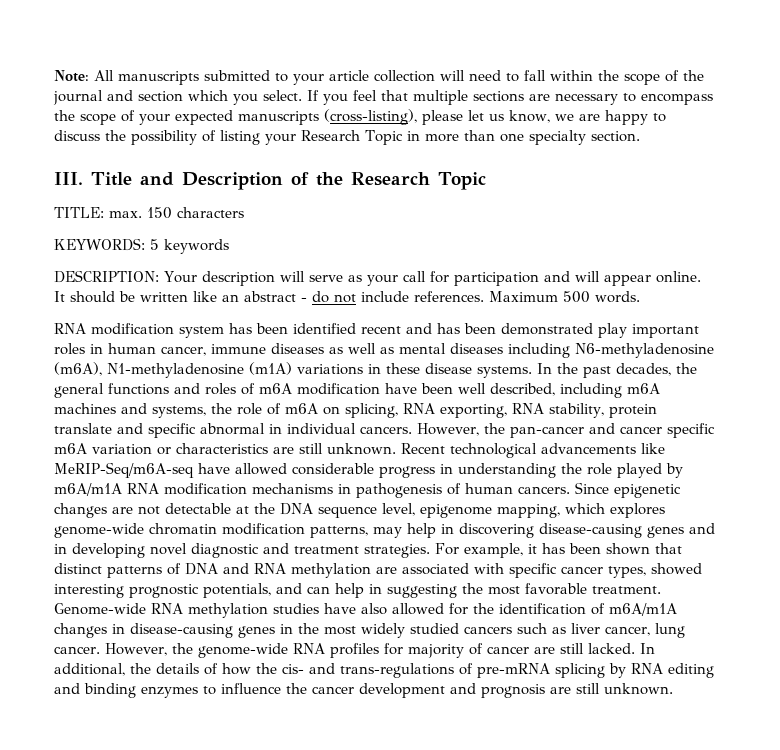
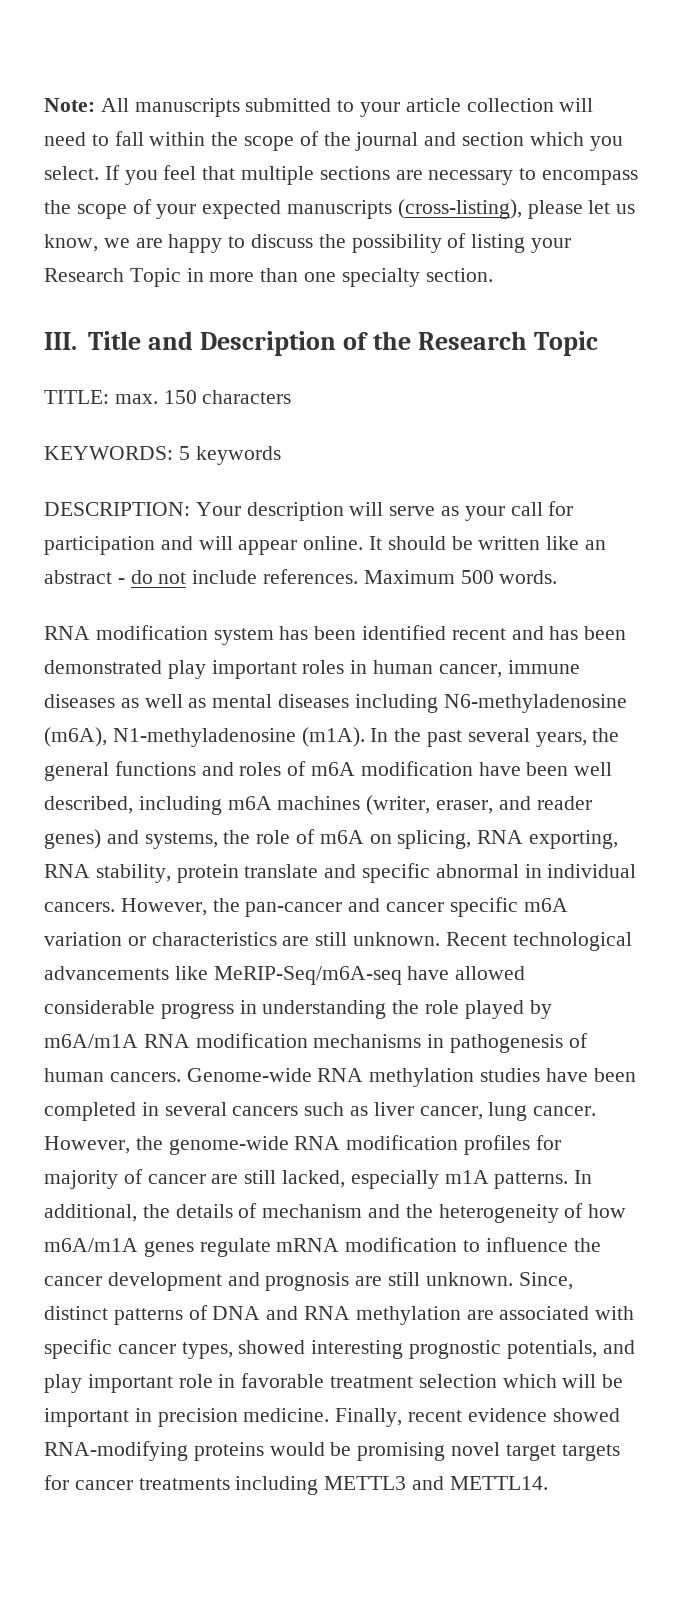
[249,362,532,378] (m1A) variations in these disease systems. -> [301,727,365,747] (m1A).
[616,363,671,376] decades, -> [467,728,587,747] several years,
(116, 408) none -> [366,795,592,815] [44,829,101,849] (writer, eraser, and reader genes)
[575,482,681,498] [54,503,665,518] [54,523,715,538] [54,543,682,558] Since epigenetic changes are not detectable at the DNA sequence level, epigenome mapping, which explores genome-wide chromatin modification patterns, may help in discovering disease-causing genes and in developing novel diagnostic and treatment strategies. For example, it has been shown that -> [186,1068,636,1087] [44,1102,597,1121] [44,1135,561,1155] [44,1169,593,1189] [44,1203,627,1223] [44,1237,601,1257] [44,1272,573,1291] Genome-wide RNA methylation studies have been completed in several cancers such as liver cancer, lung cancer. However, the genome-wide RNA modification profiles for majority of cancer are still lacked, especially m1A patterns. In additional, the details of mechanism and the heterogeneity of how m6A/m1A genes regulate mRNA modification to influence the cancer development and prognosis are still unknown. Since,
[307,583,661,598] [54,603,677,618] [54,623,685,638] [54,643,655,658] [54,663,714,678] [54,683,673,698] can help in suggesting the most favorable treatment. Genome-wide RNA methylation studies have also allowed for the identification of m6A/m1A changes in disease-causing genes in the most widely studied cancers such as liver cancer, lung cancer. However, the genome-wide RNA profiles for majority of cancer are still lacked. In additional, the details of how the cis- and trans-regulations of pre-mRNA splicing by RNA editing and binding enzymes to influence the cancer development and prognosis are still unknown. -> [44,1373,624,1393] [44,1408,620,1427] [44,1441,620,1461] [44,1475,548,1495] play important role in favorable treatment selection which will be important in precision medicine. Finally, recent evidence showed RNA-modifying proteins would be promising novel target targets for cancer treatments including METTL3 and METTL14.

